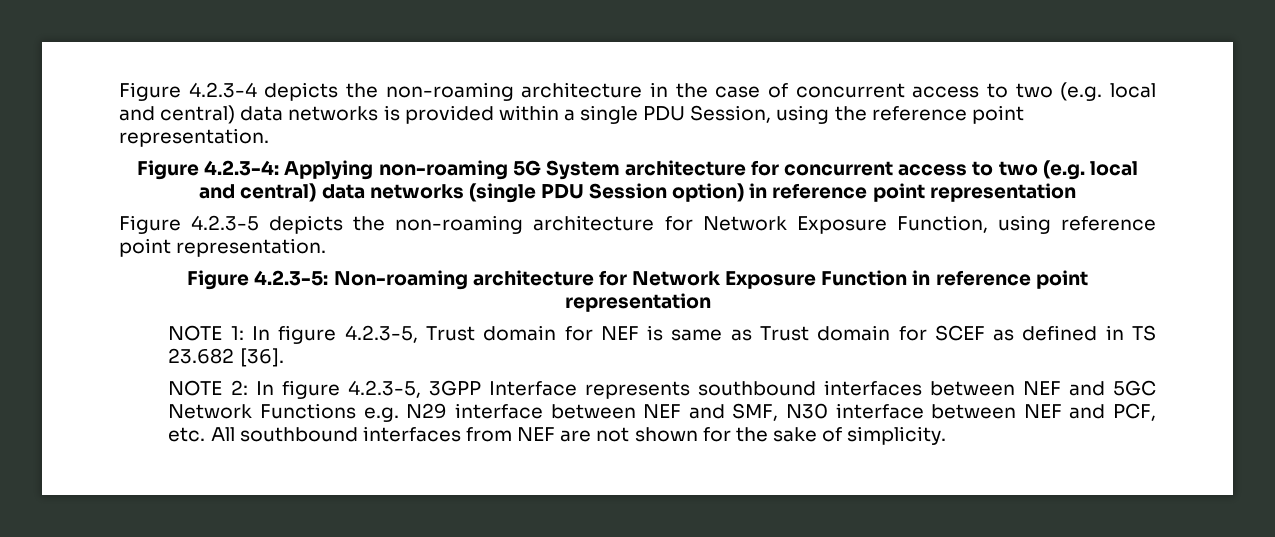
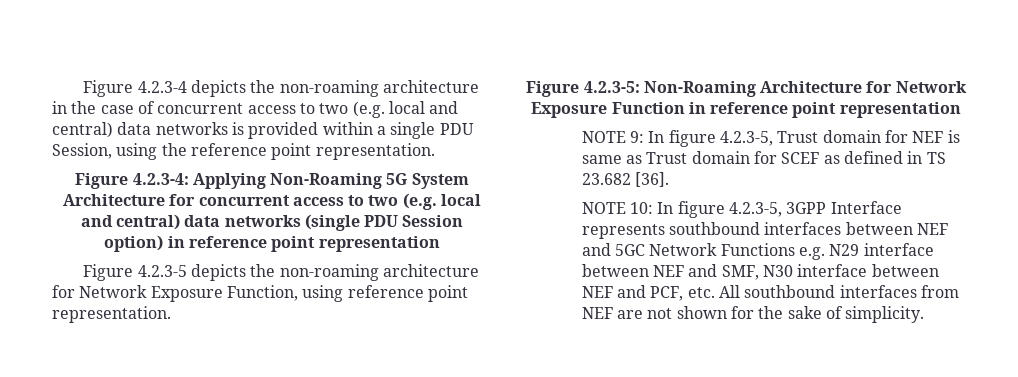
[378,160,508,180] non-roaming -> [270,173,383,189] Non-Roaming
[624,160,746,176] architecture -> [62,194,165,206] Architecture
[333,270,594,290] Non-roaming architecture -> [643,81,863,97] Non-Roaming Architecture
[230,326,244,340] 1: -> [630,131,645,143] 9:
[230,380,248,395] 2: -> [630,202,654,214] 10:

